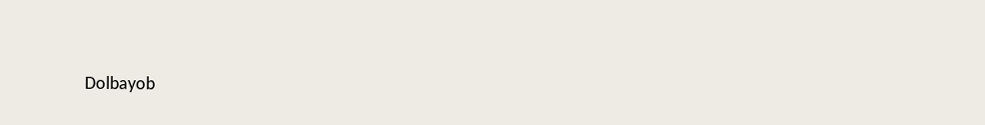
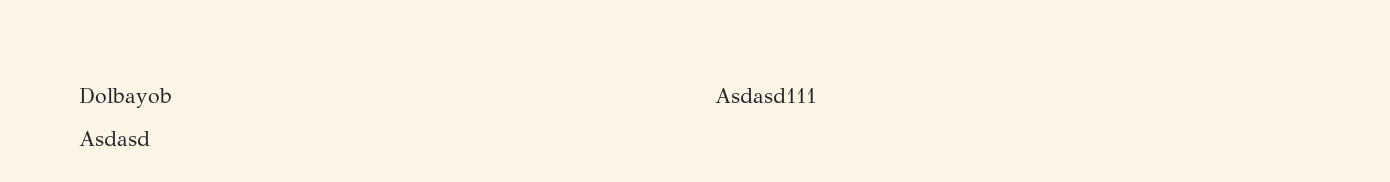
(155, 84) none -> [79,131,150,146] [715,88,816,103] // Asdasd // Asdasd111

